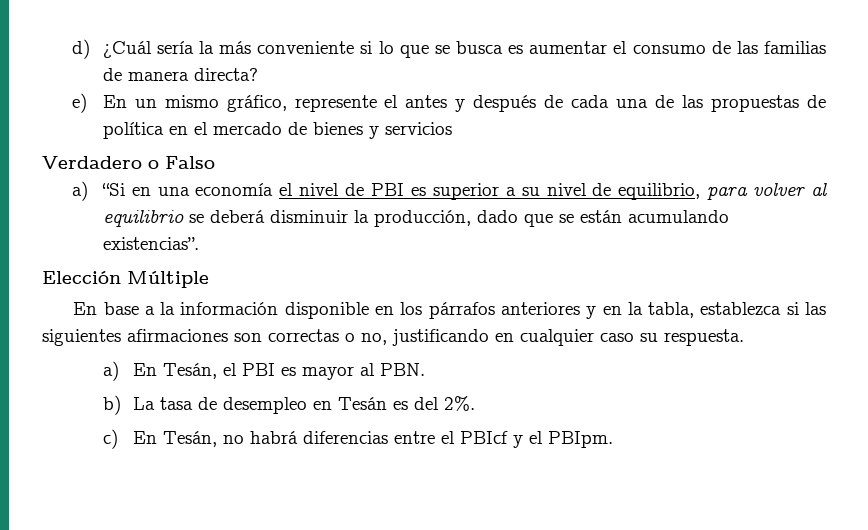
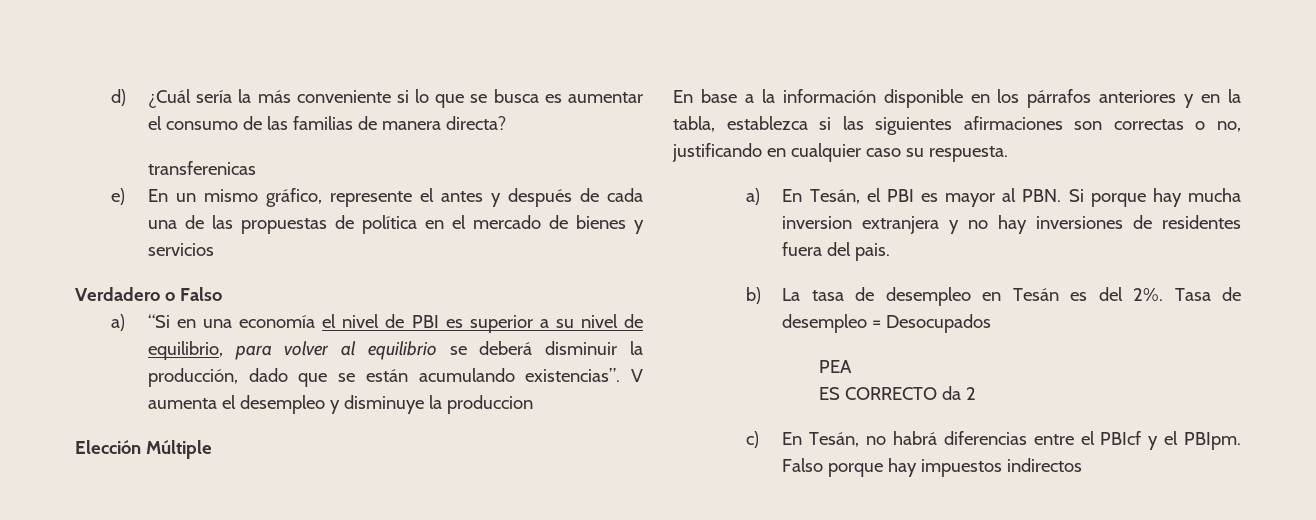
(258, 74) none -> [147,161,256,175] // transferenicas
(199, 243) none -> [631,369,643,382] [147,395,533,414] V aumenta el desempleo y disminuye la produccion
(426, 369) none -> [1068,188,1241,207] [782,215,1241,234] [782,242,891,261] Si porque hay mucha inversion extranjera y no hay inversiones de residentes fuera del pais.
(476, 403) none -> [1174,287,1241,301] [782,314,992,333] [818,360,852,373] [818,386,976,400] Tasa de desempleo = Desocupados // PEA // ES CORRECTO da 2
(614, 439) none -> [782,458,1083,477] Falso porque hay impuestos indirectos

